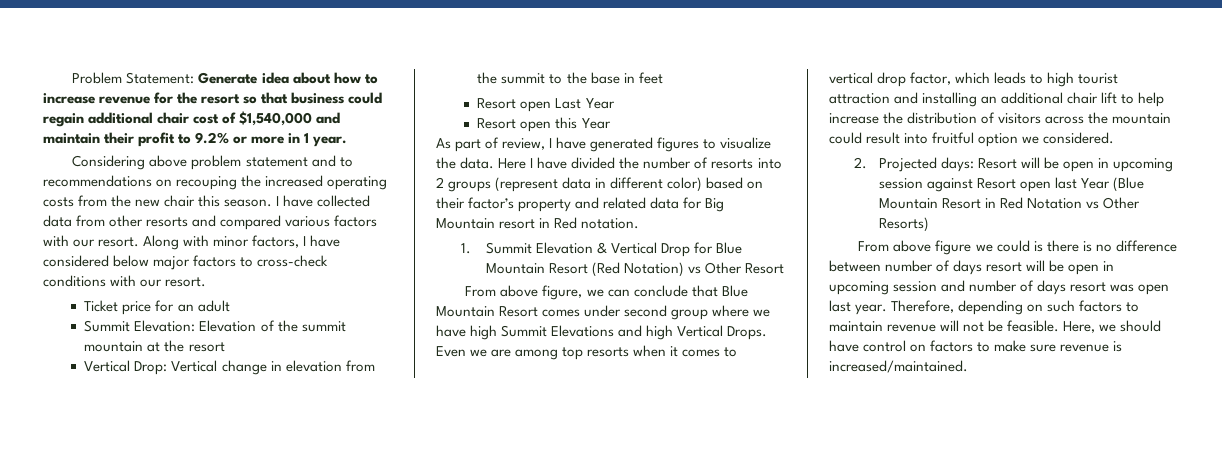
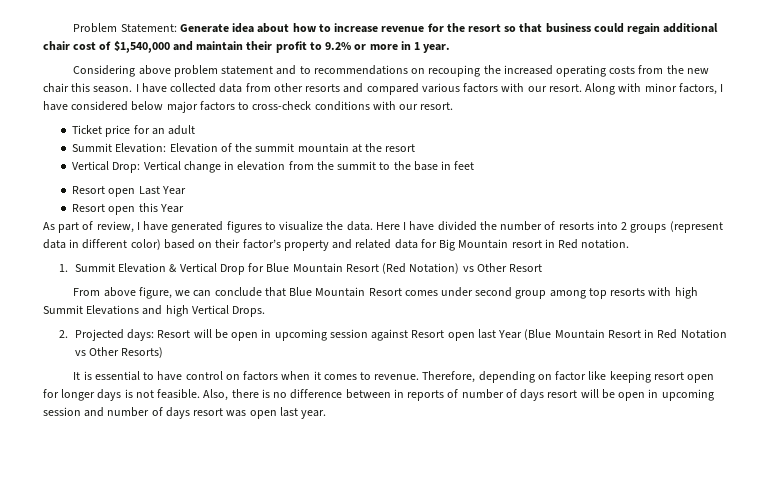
[712,305,771,317] [436,325,466,337] where we have -> [549,287,672,299] among top resorts with
[436,345,738,360] [829,72,1119,87] [829,92,1165,107] [829,112,1172,124] [829,132,1115,147] Even we are among top resorts when it comes to vertical drop factor, which leads to high tourist attraction and installing an additional chair lift to help increase the distribution of visitors across the mountain could result into fruitful option we considered. -> (266, 311) none
[858,240,1043,255] From above figure we could is -> [73,371,715,383] [43,389,229,401] It is essential to have control on factors when it comes to revenue. Therefore, depending on factor like keeping resort open for longer days is not feasible. Also,
(881, 266) none -> [393,389,459,401] in reports of
[891,300,1140,315] [829,320,1162,333] [829,340,1123,352] [829,360,968,373] Therefore, depending on such factors to maintain revenue will not be feasible. Here, we should have control on factors to make sure revenue is increased/maintained. -> (327, 414) none

